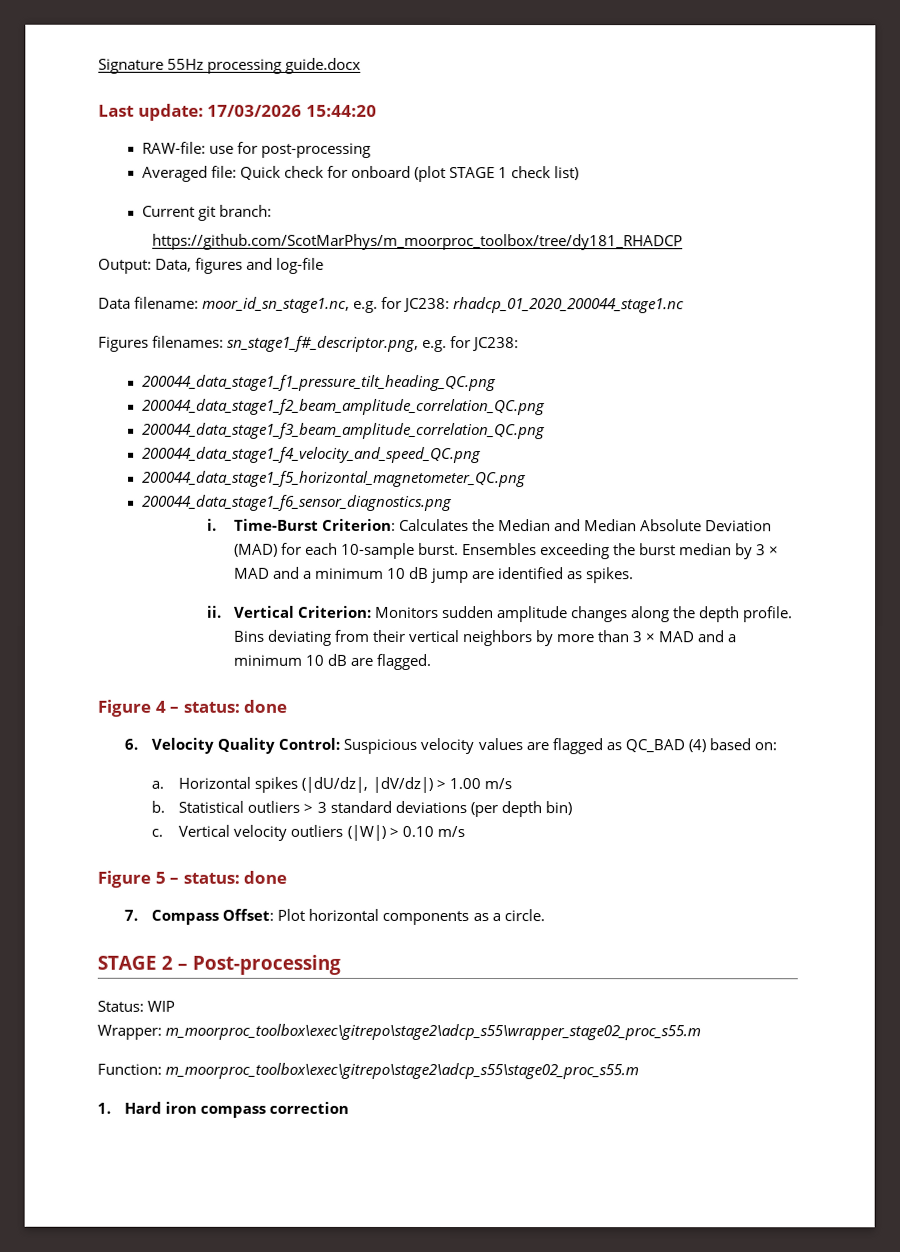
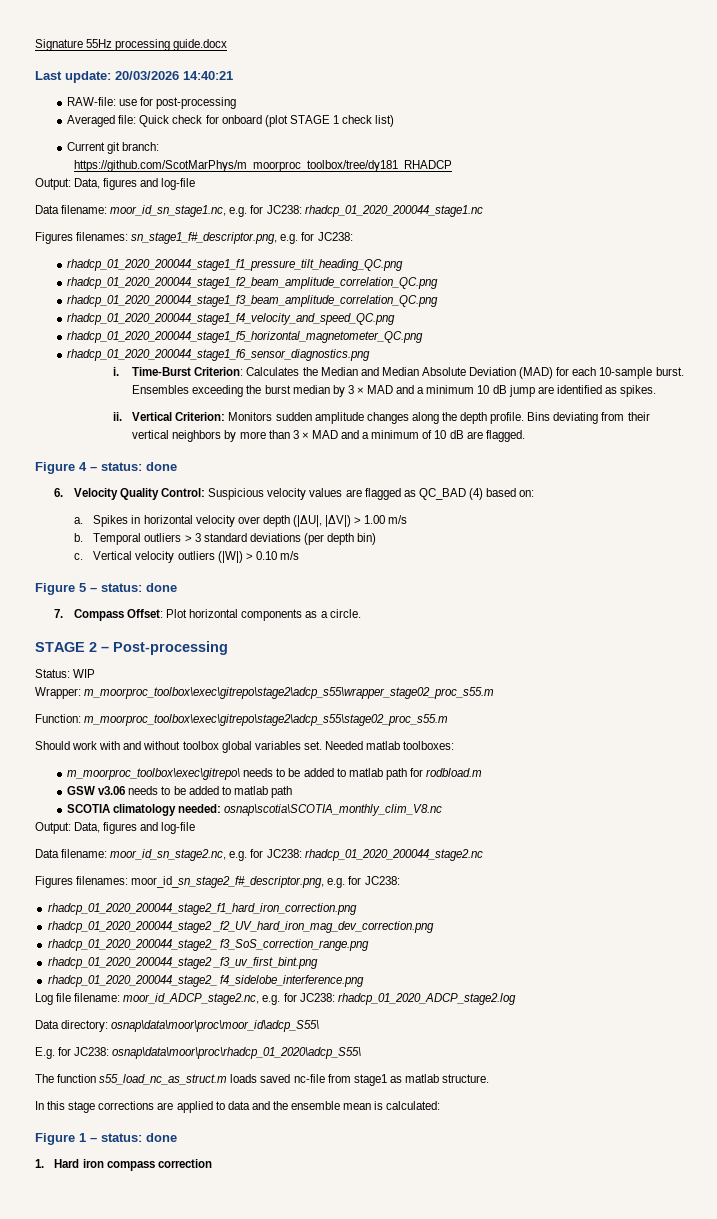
[207,104,377,117] 17/03/2026 15:44:20 -> [115,71,233,80] 20/03/2026 14:40:21
[141,374,497,392] [141,398,546,416] [141,422,546,440] [141,446,482,464] [141,470,527,488] [141,494,453,512] 200044_data_stage1_f1_pressure_tilt_heading_QC.png // 200044_data_stage1_f2_beam_amplitude_correlation_QC.png // 200044_data_stage1_f3_beam_amplitude_correlation_QC.png // 200044_data_stage1_f4_velocity_and_speed_QC.png // 200044_data_stage1_f5_horizontal_magnetometer_QC.png // 200044_data_stage1_f6_sensor_diagnostics.png -> [67,259,404,271] [67,277,439,289] [67,295,439,307] [67,313,396,325] [67,331,424,343] [67,349,371,361] rhadcp_01_2020_200044_stage1_f1_pressure_tilt_heading_QC.png // rhadcp_01_2020_200044_stage1_f2_beam_amplitude_correlation_QC.png // rhadcp_01_2020_200044_stage1_f3_beam_amplitude_correlation_QC.png // rhadcp_01_2020_200044_stage1_f4_velocity_and_speed_QC.png // rhadcp_01_2020_200044_stage1_f5_horizontal_magnetometer_QC.png // rhadcp_01_2020_200044_stage1_f6_sensor_diagnostics.png
(302, 660) none -> [422,430,433,439] of
[178,776,433,793] Horizontal spikes (|dU/dz|, |dV/dz|) -> [93,515,352,527] Spikes in horizontal velocity over depth (|ΔU|, |ΔV|)
[178,800,245,813] Statistical -> [93,533,142,545] Temporal
(640, 1071) none -> [35,741,455,753] [67,768,483,780] [67,786,292,798] [67,804,443,816] [35,822,196,834] [35,849,483,861] [35,876,400,888] [47,903,357,915] [47,921,434,933] [47,939,369,951] [47,957,318,969] [47,975,364,987] [35,993,516,1005] [35,1020,320,1032] [35,1047,362,1059] [35,1074,490,1086] [35,1101,441,1113] [35,1133,177,1145] // Should work with and without toolbox global variables set. Needed matlab toolboxes: // m_moorproc_toolbox\exec\gitrepo\ needs to be added to matlab path for rodbload.m // GSW v3.06 needs to be added to matlab path // SCOTIA climatology needed: osnap\scotia\SCOTIA_monthly_clim_V8.nc // Output: Data, figures and log-file // Data filename: moor_id_sn_stage2.nc, e.g. for JC238: rhadcp_01_2020_200044_stage2.nc // Figures filenames: moor_id_sn_stage2_f#_descriptor.png, e.g. for JC238: // rhadcp_01_2020_200044_stage2_f1_hard_iron_correction.png // rhadcp_01_2020_200044_stage2 _f2_UV_hard_iron_mag_dev_correction.png // rhadcp_01_2020_200044_stage2_ f3_SoS_correction_range.png // rhadcp_01_2020_200044_stage2 _f3_uv_first_bint.png // rhadcp_01_2020_200044_stage2_ f4_sidelobe_interference.png // Log file filename: moor_id_ADCP_stage2.nc, e.g. for JC238: rhadcp_01_2020_ADCP_stage2.log // Data directory: osnap\data\moor\proc\moor_id\adcp_S55\ // E.g. for JC238: osnap\data\moor\proc\rhadcp_01_2020\adcp_S55\ // The function s55_load_nc_as_struct.m loads saved nc-file from stage1 as matlab structure. // In this stage corrections are applied to data and the ensemble mean is calculated: // Figure 1 – status: done

